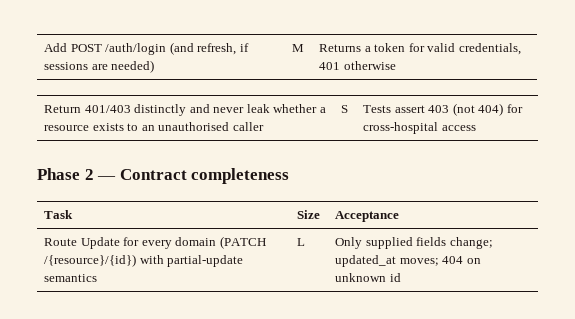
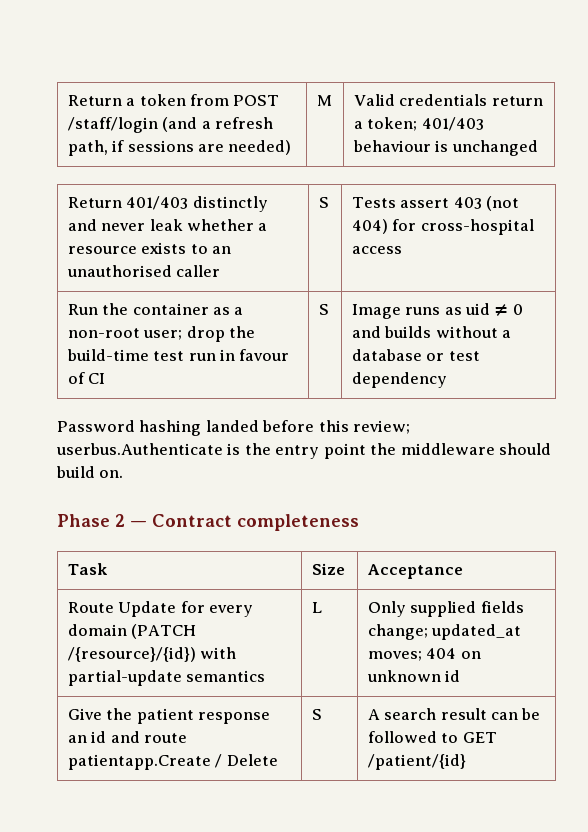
[44,42,237,55] Add POST /auth/login (and refresh, -> [67,94,280,106] [67,117,273,133] [67,140,108,156] Return a token from POST /staff/login (and a refresh path,
[319,43,521,55] [319,61,396,70] Returns a token for valid credentials, 401 otherwise -> [353,94,543,106] [353,117,484,131] [352,140,538,156] Valid credentials return a token; 401/403 behaviour is unchanged
(476, 128) none -> [67,303,244,315] [67,326,255,342] [66,349,290,361] [67,372,106,384] [318,304,329,315] [351,303,523,319] [351,326,511,338] [351,349,480,361] [351,372,447,388] [57,420,411,436] [56,443,552,459] [56,466,124,478] // Run the container as a non-root user; drop the build-time test run in favour of CI | S | Image runs as uid ≠ 0 and builds without a database or test dependency // Password hashing landed before this review; userbus.Authenticate is the entry point the middleware should build on.
(401, 277) none -> [67,708,270,724] [67,731,187,743] [67,754,278,770] [311,709,322,720] [367,708,541,720] [367,731,497,743] [367,754,466,770] // Give the patient response an id and route patientapp.Create / Delete | S | A search result can be followed to GET /patient/{id}

